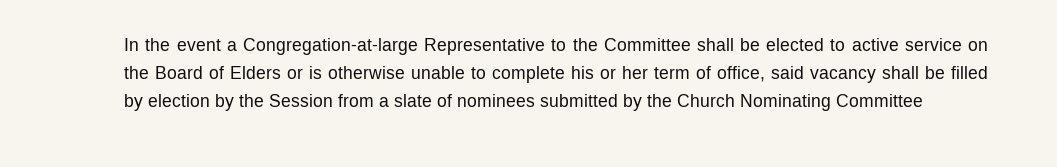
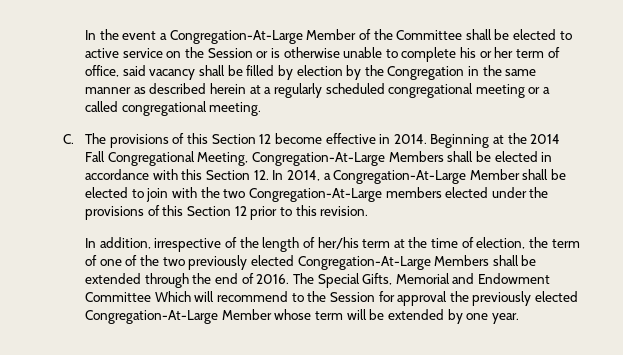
[242,38,567,55] Congregation-at-large Representative to -> [169,29,371,44] Congregation-At-Large Member of
[155,66,282,79] Board of Elders -> [207,48,253,58] Session
[269,94,924,111] Session from a slate of nominees submitted by the Church Nominating Committee -> [387,65,537,80] [85,83,551,98] [85,101,262,116] [62,133,561,148] [85,151,553,166] [85,169,567,184] [85,187,549,202] [85,205,369,220] [85,237,580,252] [85,255,537,270] [85,273,551,288] [85,291,579,306] [85,309,519,324] Congregation in the same manner as described herein at a regularly scheduled congregational meeting or a called congregational meeting. // C. The provisions of this Section 12 become effective in 2014. Beginning at the 2014 Fall Congregational Meeting, Congregation-At-Large Members shall be elected in accordance with this Section 12. In 2014, a Congregation-At-Large Member shall be elected to join with the two Congregation-At-Large members elected under the provisions of this Section 12 prior to this revision. // In addition, irrespective of the length of her/his term at the time of election, the term of one of the two previously elected Congregation-At-Large Members shall be extended through the end of 2016. The Special Gifts, Memorial and Endowment Committee Which will recommend to the Session for approval the previously elected Congregation-At-Large Member whose term will be extended by one year.

